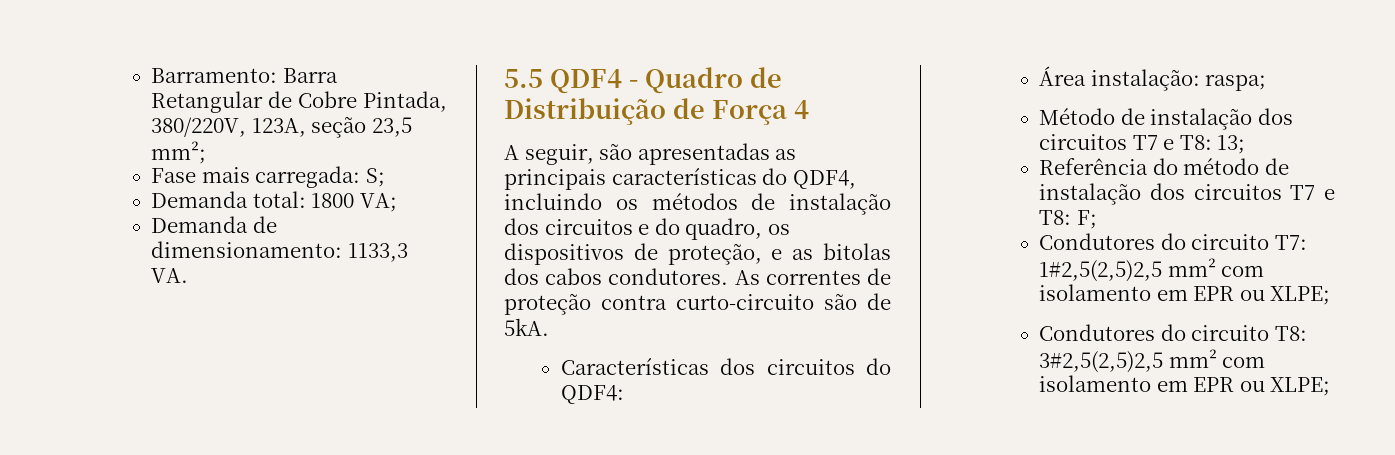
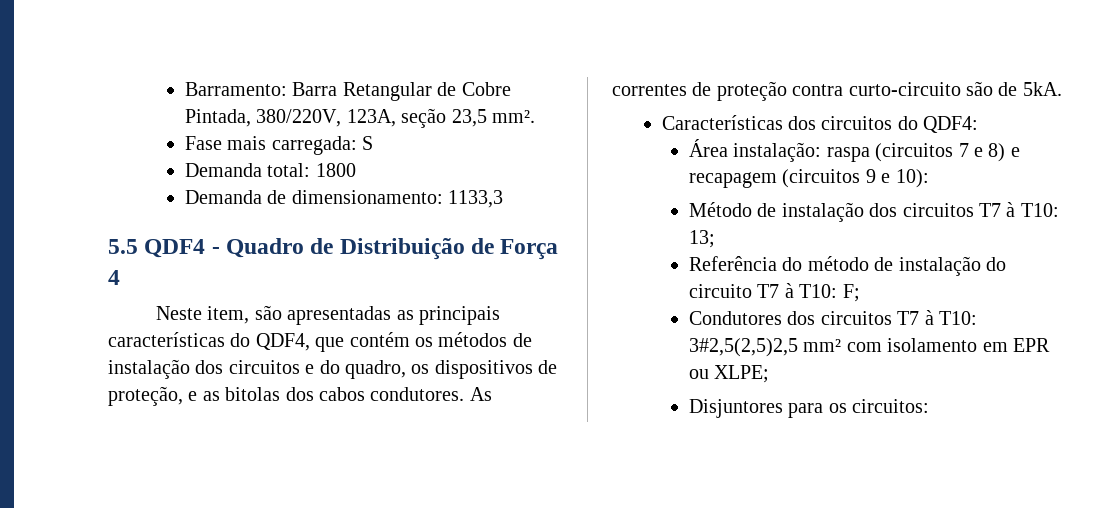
[151,141,207,164] mm²; -> [492,110,536,123] mm².
[365,168,385,187] S; -> [362,136,374,150] S
[359,193,397,212] VA; -> (356, 170) none
[151,268,189,283] VA. -> (504, 199) none
[504,144,594,165] A seguir, -> [155,306,250,324] Neste item,
[504,193,602,210] incluindo -> [315,332,410,352] que contém
[1205,74,1267,91] raspa; -> [826,143,1020,162] [689,169,929,188] raspa (circuitos 7 e 8) e recapagem (circuitos 9 e 10):
[1163,135,1212,150] e T8: -> [1006,202,1059,217] à T10:
[1149,183,1335,200] [1039,210,1097,229] [1039,233,1307,250] [1039,260,1163,282] dos circuitos T7 e T8: F; // Condutores do circuito T7: 1#2,5(2,5)2,5 -> [986,257,1007,271] [689,283,860,302] [689,310,978,325] [689,338,799,357] do circuito T7 à T10: F; // Condutores dos circuitos T7 à T10: 3#2,5(2,5)2,5
[1039,324,1307,341] [1039,349,1266,373] [1039,375,1331,396] Condutores do circuito T8: 3#2,5(2,5)2,5 mm² com isolamento em EPR ou XLPE; -> [689,399,930,418] Disjuntores para os circuitos:

